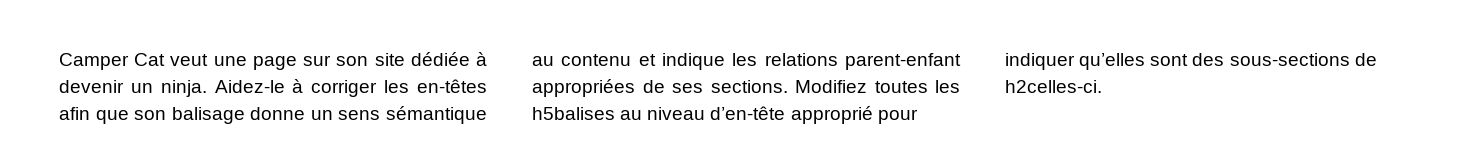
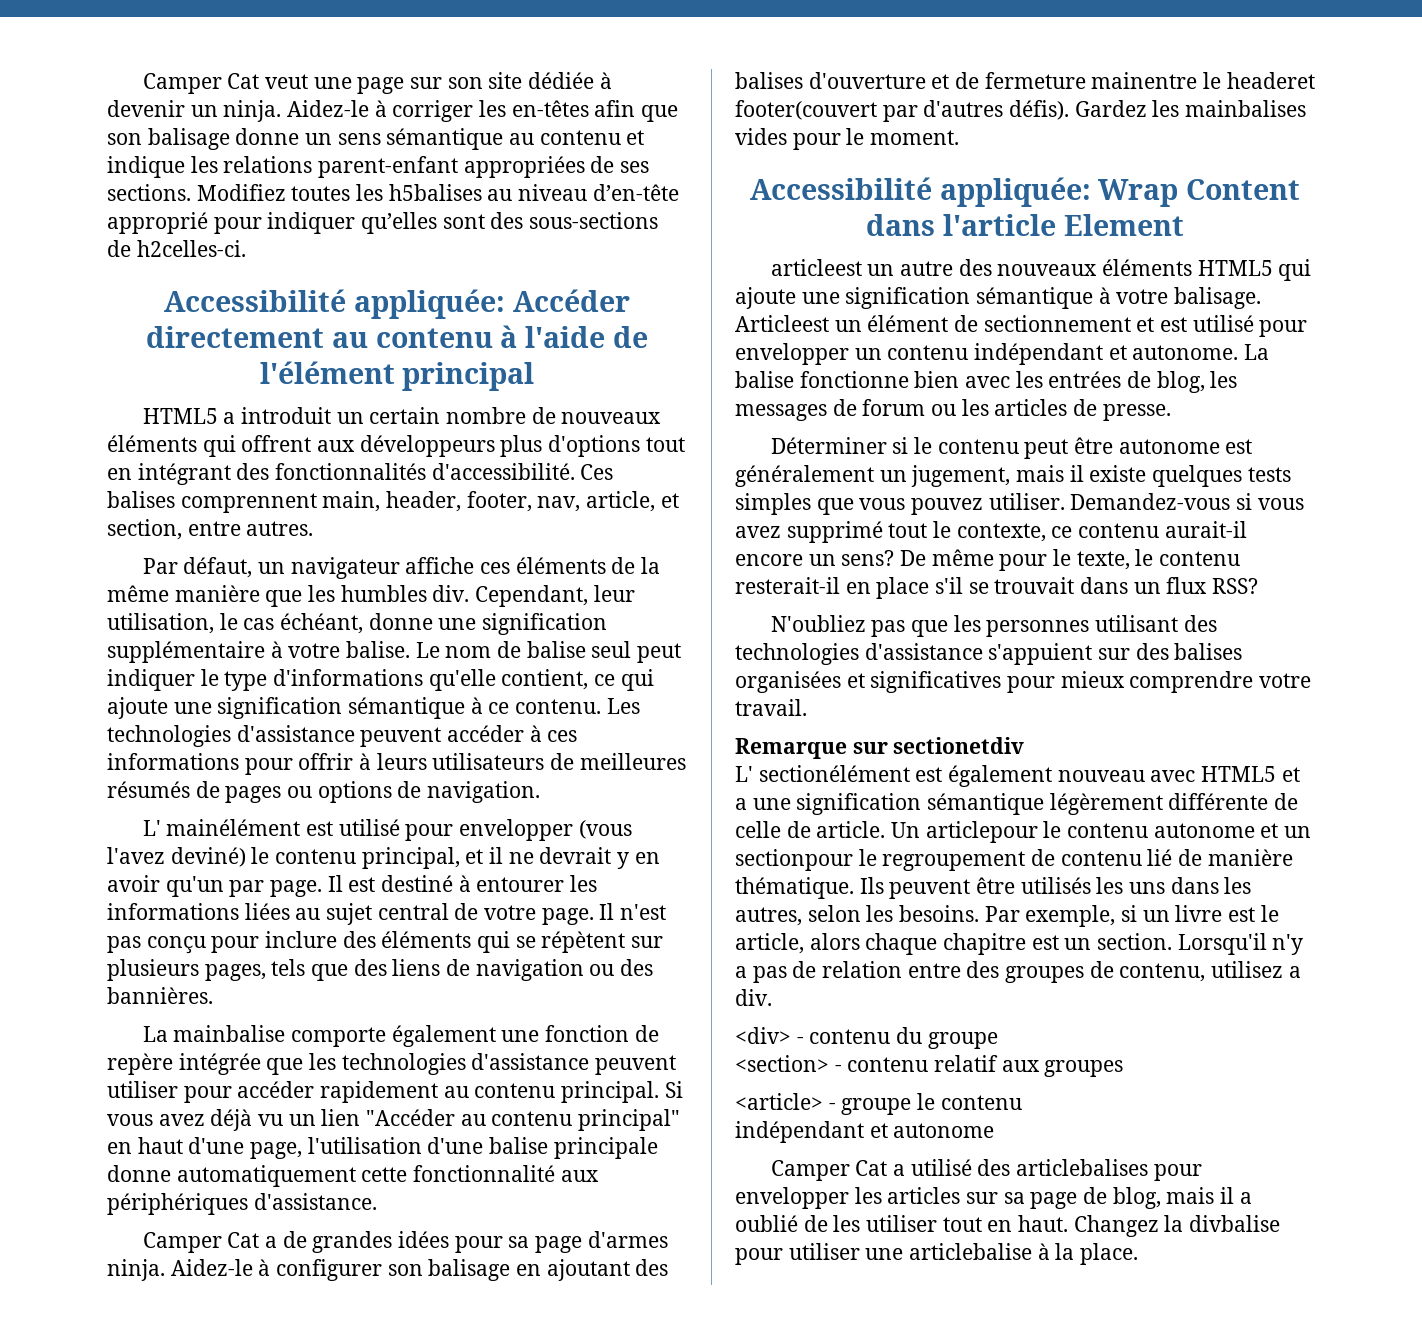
(1102, 86) none -> [164,289,630,319] [146,325,648,348] [259,361,535,391] [142,407,662,424] [107,435,685,457] [107,463,614,485] [107,491,679,513] [107,519,314,540] [142,557,661,579] [107,585,635,607] [107,613,608,635] [107,641,682,663] [107,669,654,691] [107,697,640,719] [107,725,578,747] [107,753,686,775] [107,781,541,803] [142,819,632,841] [107,847,660,869] [107,875,598,897] [107,903,667,925] [107,931,664,954] [107,959,654,981] [107,987,213,1004] [142,1025,659,1047] [107,1053,677,1075] [107,1081,683,1103] [107,1109,681,1131] [107,1137,658,1159] [107,1165,599,1187] [107,1193,377,1215] [142,1231,668,1253] [107,1259,669,1281] [735,72,1315,89] [735,100,1307,122] [735,128,960,150] [749,177,1301,207] [866,214,1184,236] [770,259,1312,281] [735,287,1262,309] [735,315,1308,337] [735,343,1270,365] [735,371,1238,393] [735,399,1171,421] [770,437,1253,459] [735,465,1291,487] [735,493,1304,515] [735,521,1247,543] [735,549,1241,571] [735,577,1259,599] [770,615,1217,637] [735,643,1243,665] [735,671,1312,693] [735,699,807,716] [735,737,1025,759] [735,765,1300,787] [735,793,1299,815] [735,821,1312,843] [735,849,1293,871] [735,877,1252,899] [735,905,1279,927] [735,933,1304,955] [735,961,1301,983] [735,989,772,1006] [735,1027,998,1049] [735,1055,1124,1077] [735,1093,1022,1115] [735,1121,995,1143] [770,1159,1202,1181] [735,1187,1252,1209] [735,1215,1281,1237] [735,1243,1139,1265] // Accessibilité appliquée: Accéder directement au contenu à l'aide de l'élément principal // HTML5 a introduit un certain nombre de nouveaux éléments qui offrent aux développeurs plus d'options tout en intégrant des fonctionnalités d'accessibilité. Ces balises comprennent main, header, footer, nav, article, et section, entre autres. // Par défaut, un navigateur affiche ces éléments de la même manière que les humbles div. Cependant, leur utilisation, le cas échéant, donne une signification supplémentaire à votre balise. Le nom de balise seul peut indiquer le type d'informations qu'elle contient, ce qui ajoute une signification sémantique à ce contenu. Les technologies d'assistance peuvent accéder à ces informations pour offrir à leurs utilisateurs de meilleures résumés de pages ou options de navigation. // L' mainélément est utilisé pour envelopper (vous l'avez deviné) le contenu principal, et il ne devrait y en avoir qu'un par page. Il est destiné à entourer les informations liées au sujet central de votre page. Il n'est pas conçu pour inclure des éléments qui se répètent sur plusieurs pages, tels que des liens de navigation ou des bannières. // La mainbalise comporte également une fonction de repère intégrée que les technologies d'assistance peuvent utiliser pour accéder rapidement au contenu principal. Si vous avez déjà vu un lien "Accéder au contenu principal" en haut d'une page, l'utilisation d'une balise principale donne automatiquement cette fonctionnalité aux périphériques d'assistance. // Camper Cat a de grandes idées pour sa page d'armes ninja. Aidez-le à configurer son balisage en ajoutant des balises d'ouverture et de fermeture mainentre le headeret footer(couvert par d'autres défis). Gardez les mainbalises vides pour le moment. // Accessibilité appliquée: Wrap Content dans l'article Element // articleest un autre des nouveaux éléments HTML5 qui ajoute une signification sémantique à votre balisage. Articleest un élément de sectionnement et est utilisé pour envelopper un contenu indépendant et autonome. La balise fonctionne bien avec les entrées de blog, les messages de forum ou les articles de presse. // Déterminer si le contenu peut être autonome est généralement un jugement, mais il existe quelques tests simples que vous pouvez utiliser. Demandez-vous si vous avez supprimé tout le contexte, ce contenu aurait-il encore un sens? De même pour le texte, le contenu resterait-il en place s'il se trouvait dans un flux RSS? // N'oubliez pas que les personnes utilisant des technologies d'assistance s'appuient sur des balises organisées et significatives pour mieux comprendre votre travail. // Remarque sur sectionetdiv // L' sectionélément est également nouveau avec HTML5 et a une signification sémantique légèrement différente de celle de article. Un articlepour le contenu autonome et un sectionpour le regroupement de contenu lié de manière thématique. Ils peuvent être utilisés les uns dans les autres, selon les besoins. Par exemple, si un livre est le article, alors chaque chapitre est un section. Lorsqu'il n'y a pas de relation entre des groupes de contenu, utilisez a div. // <div> - contenu du groupe // <section> - contenu relatif aux groupes // <article> - groupe le contenu // indépendant et autonome // Camper Cat a utilisé des articlebalises pour envelopper les articles sur sa page de blog, mais il a oublié de les utiliser tout en haut. Changez la divbalise pour utiliser une articlebalise à la place.

